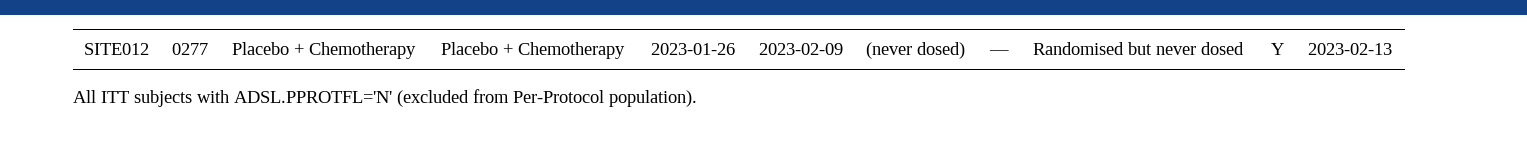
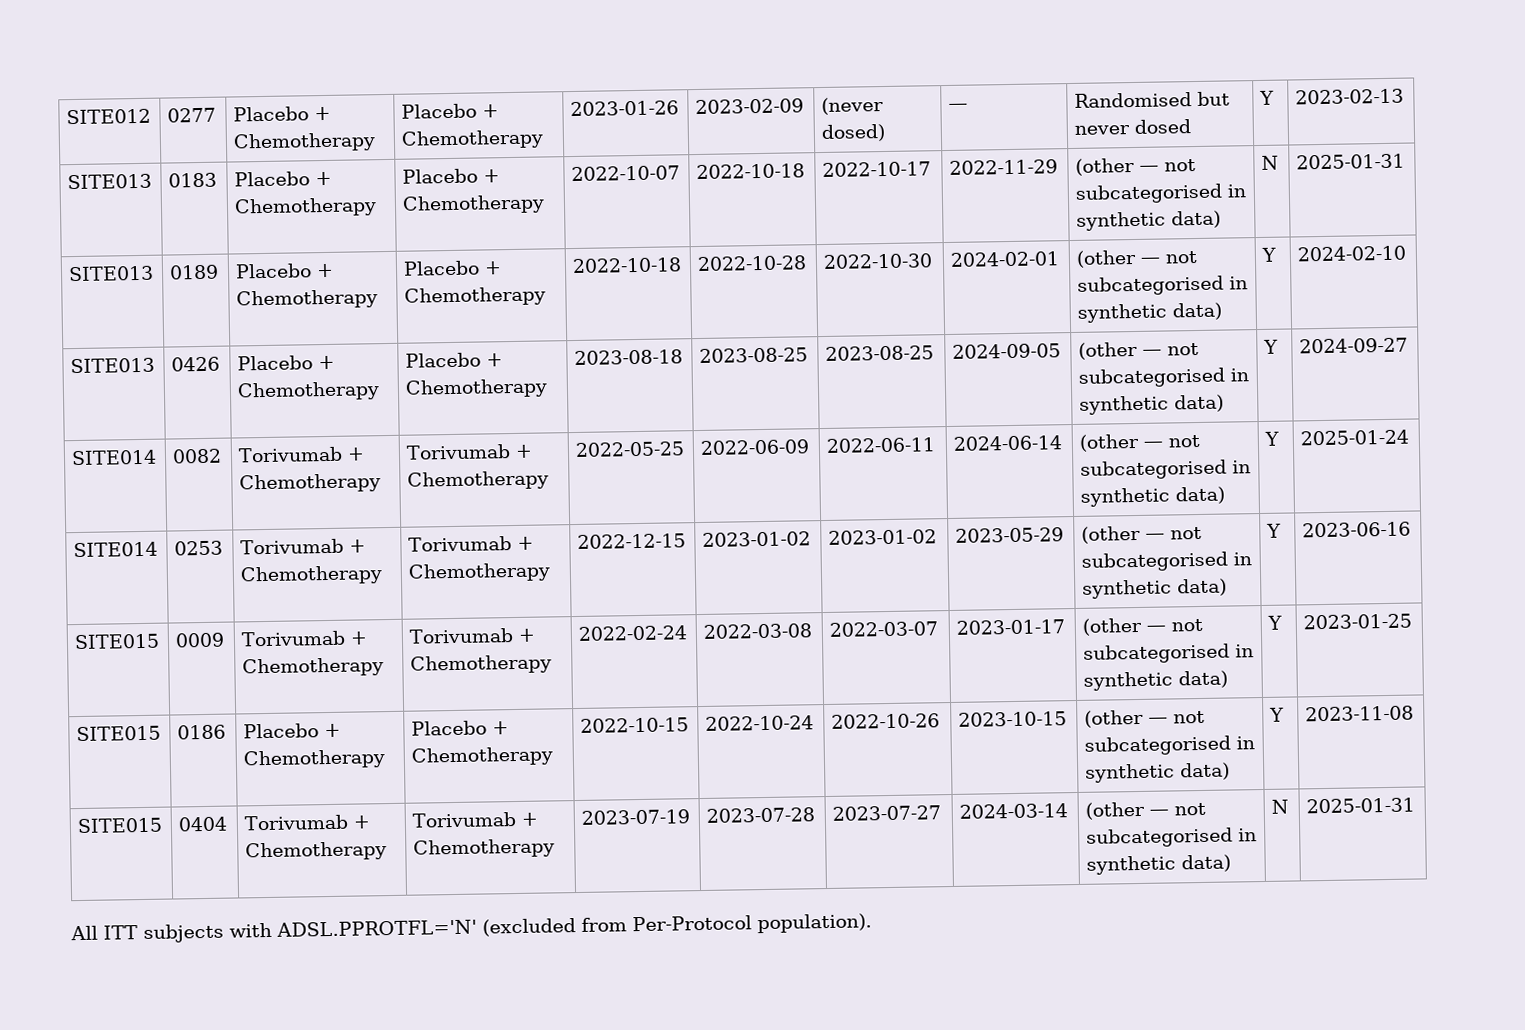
(1393, 49) none -> [67,173,153,190] [168,172,218,188] [234,171,333,187] [234,197,378,218] [402,168,501,184] [402,194,546,215] [571,165,681,182] [696,163,806,180] [822,161,932,177] [949,159,1059,175] [1075,157,1197,176] [1075,183,1247,204] [1076,210,1222,231] [1261,155,1280,170] [1296,153,1406,170] [68,265,155,282] [169,264,220,280] [235,263,335,279] [236,289,379,310] [403,260,503,276] [404,286,547,307] [572,257,683,274] [697,255,808,272] [823,253,934,269] [950,251,1061,267] [1076,249,1199,268] [1077,275,1249,296] [1077,302,1223,323] [1261,247,1277,262] [1297,245,1407,262] [70,357,156,374] [171,356,221,372] [237,355,336,371] [237,381,381,402] [405,352,504,368] [405,378,549,399] [574,349,684,365] [699,347,809,363] [825,345,935,361] [952,343,1062,359] [1078,341,1200,360] [1078,367,1250,388] [1079,394,1225,415] [1263,339,1279,354] [1299,337,1409,354] [71,449,158,466] [172,448,223,464] [238,446,366,463] [239,473,382,494] [406,444,534,460] [407,470,550,491] [575,441,686,457] [700,439,811,455] [826,437,936,453] [953,435,1063,451] [1079,433,1201,452] [1080,459,1252,480] [1080,486,1226,507] [1264,431,1280,446] [1300,429,1410,446] [73,541,159,558] [174,540,224,556] [240,538,367,555] [240,565,384,586] [408,536,535,552] [408,562,552,583] [577,533,687,549] [702,531,812,547] [828,529,938,545] [955,527,1065,543] [1081,525,1203,544] [1081,551,1253,572] [1082,578,1228,599] [1266,523,1282,538] [1302,521,1412,538] [74,633,161,650] [175,632,226,648] [241,630,369,647] [242,657,385,678] [409,628,537,644] [410,654,553,675] [578,625,688,641] [703,623,813,639] [829,621,939,637] [956,619,1066,635] [1082,617,1204,636] [1083,643,1255,664] [1083,670,1229,691] [1267,615,1283,630] [1303,613,1413,630] [76,725,162,742] [177,724,227,740] [243,723,342,739] [243,749,386,770] [411,720,510,736] [411,746,554,767] [580,717,690,733] [705,715,815,731] [831,713,941,729] [958,711,1068,727] [1084,709,1206,728] [1084,735,1256,756] [1085,762,1231,783] [1269,707,1285,722] [1305,705,1415,722] [77,817,164,834] [178,816,228,832] [244,814,371,831] [245,841,388,862] [412,811,539,828] [413,838,556,859] [581,809,691,825] [706,807,816,823] [832,805,942,821] [959,803,1069,819] [1085,801,1207,820] [1086,827,1258,848] [1086,854,1232,875] [1271,799,1290,814] [1306,797,1416,814] // SITE013 | 0183 | Placebo + Chemotherapy | Placebo + Chemotherapy | 2022-10-07 | 2022-10-18 | 2022-10-17 | 2022-11-29 | (other — not subcategorised in synthetic data) | N | 2025-01-31 // SITE013 | 0189 | Placebo + Chemotherapy | Placebo + Chemotherapy | 2022-10-18 | 2022-10-28 | 2022-10-30 | 2024-02-01 | (other — not subcategorised in synthetic data) | Y | 2024-02-10 // SITE013 | 0426 | Placebo + Chemotherapy | Placebo + Chemotherapy | 2023-08-18 | 2023-08-25 | 2023-08-25 | 2024-09-05 | (other — not subcategorised in synthetic data) | Y | 2024-09-27 // SITE014 | 0082 | Torivumab + Chemotherapy | Torivumab + Chemotherapy | 2022-05-25 | 2022-06-09 | 2022-06-11 | 2024-06-14 | (other — not subcategorised in synthetic data) | Y | 2025-01-24 // SITE014 | 0253 | Torivumab + Chemotherapy | Torivumab + Chemotherapy | 2022-12-15 | 2023-01-02 | 2023-01-02 | 2023-05-29 | (other — not subcategorised in synthetic data) | Y | 2023-06-16 // SITE015 | 0009 | Torivumab + Chemotherapy | Torivumab + Chemotherapy | 2022-02-24 | 2022-03-08 | 2022-03-07 | 2023-01-17 | (other — not subcategorised in synthetic data) | Y | 2023-01-25 // SITE015 | 0186 | Placebo + Chemotherapy | Placebo + Chemotherapy | 2022-10-15 | 2022-10-24 | 2022-10-26 | 2023-10-15 | (other — not subcategorised in synthetic data) | Y | 2023-11-08 // SITE015 | 0404 | Torivumab + Chemotherapy | Torivumab + Chemotherapy | 2023-07-19 | 2023-07-28 | 2023-07-27 | 2024-03-14 | (other — not subcategorised in synthetic data) | N | 2025-01-31

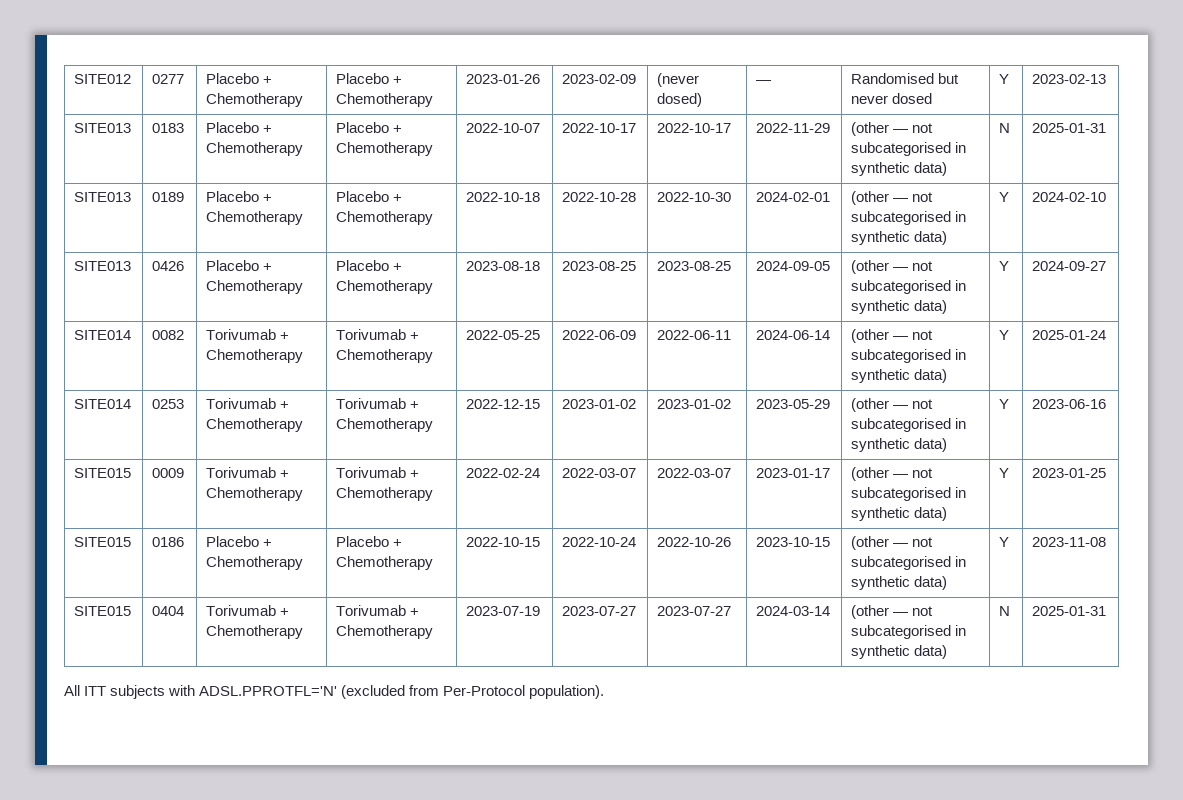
[696,163,806,180] 2022-10-18 -> [562,123,637,133] 2022-10-17
[703,623,813,639] 2022-03-08 -> [562,468,637,478] 2022-03-07
[706,807,816,823] 2023-07-28 -> [562,606,637,616] 2023-07-27

